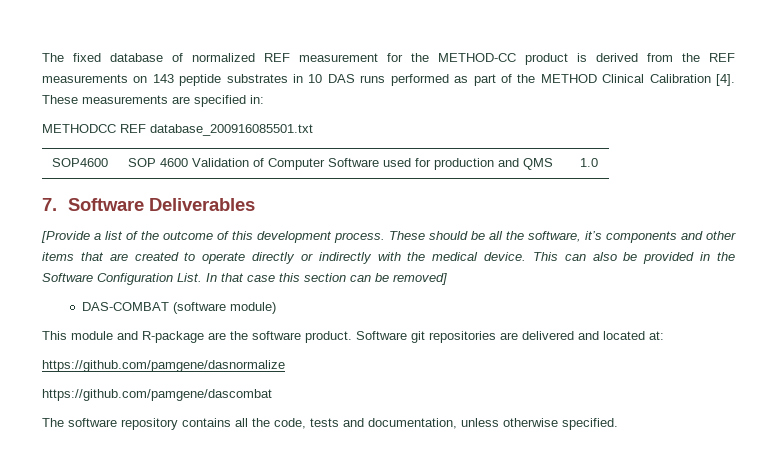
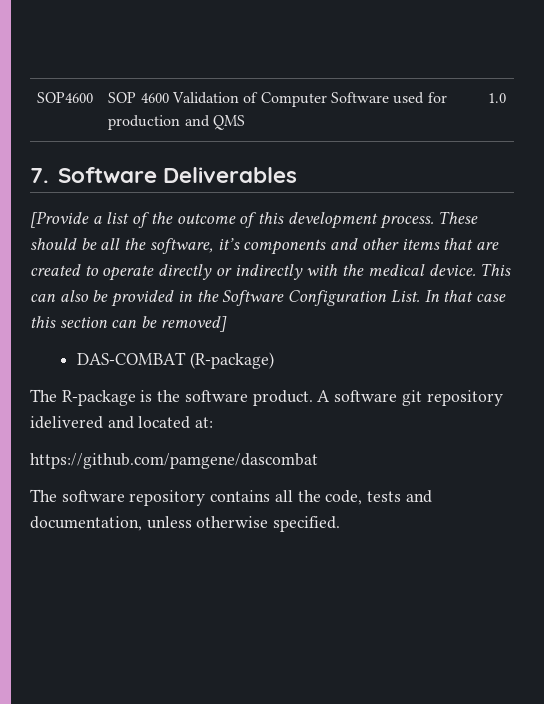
[42,53,735,65] [42,74,736,86] [42,95,264,107] [42,124,313,136] The fixed database of normalized REF measurement for the METHOD-CC product is derived from the REF measurements on 143 peptide substrates in 10 DAS runs performed as part of the METHOD Clinical Calibration [4]. These measurements are specified in: // METHODCC REF database_200916085501.txt // -> (37, 97) none
[172,302,276,314] [42,331,574,343] (software module) // This module and R-package are the software product. Software git repositories are delivered -> [189,352,274,369] [30,389,503,406] [30,416,103,429] (R-package) // The R-package is the software product. A software git repository idelivered
[42,360,285,372] // https://github.com/pamgene/dasnormalize -> (214, 422) none

